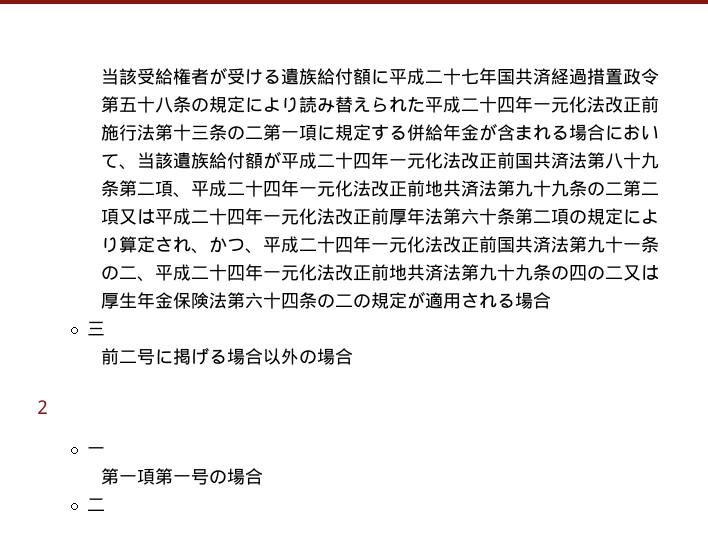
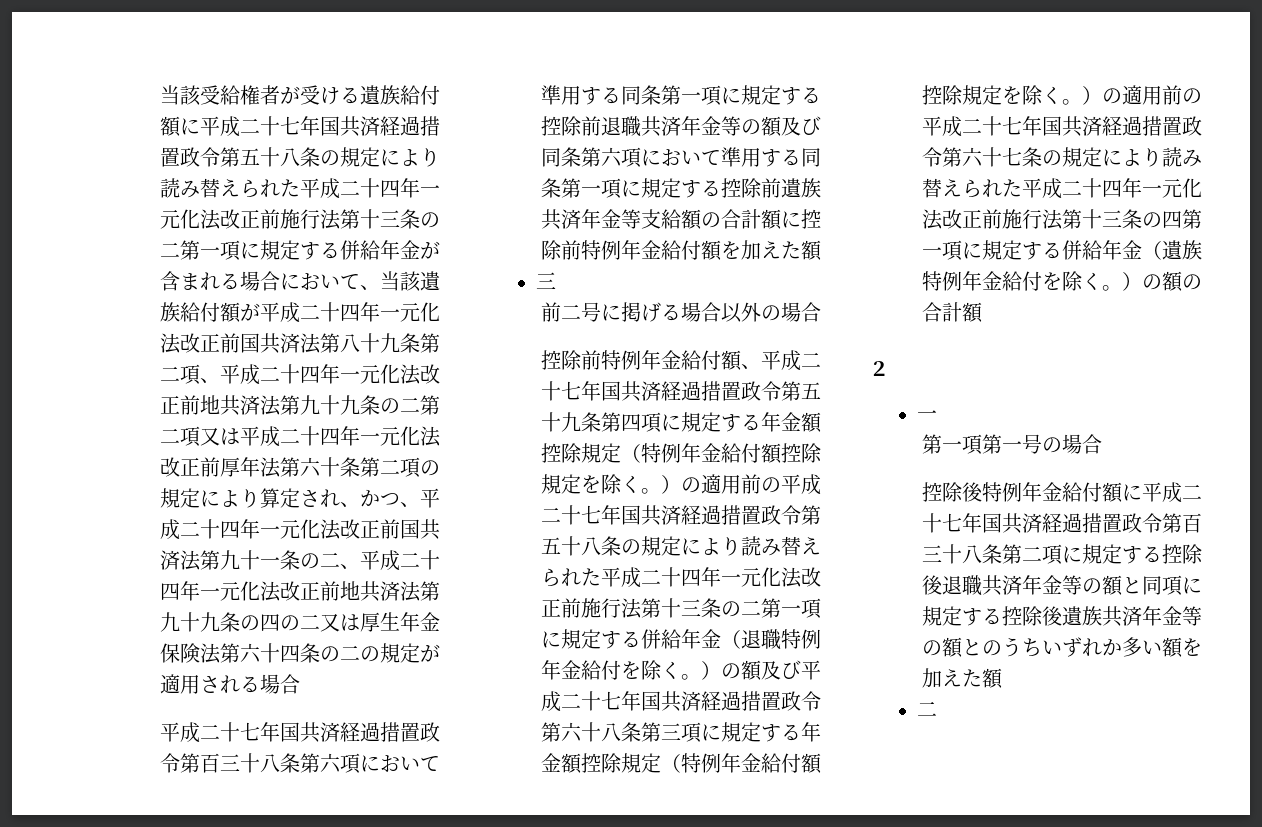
(551, 300) none -> [159,722,440,743] [159,753,440,774] [540,85,821,106] [540,116,821,137] [540,147,821,168] [540,178,821,199] [540,209,821,230] [540,240,822,261] // 平成二十七年国共済経過措置政令第百三十八条第六項において準用する同条第一項に規定する控除前退職共済年金等の額及び同条第六項において準用する同条第一項に規定する控除前遺族共済年金等支給額の合計額に控除前特例年金給付額を加えた額
(353, 356) none -> [540,350,821,371] [540,381,821,402] [540,412,822,433] [540,443,822,464] [540,474,821,495] [540,505,821,526] [540,536,821,556] [540,567,821,588] [540,598,821,619] [540,629,821,650] [540,660,821,681] [540,691,821,712] [540,722,821,743] [540,753,822,774] [921,85,1202,105] [921,116,1202,137] [921,147,1202,167] [921,178,1202,199] [921,209,1202,230] [921,240,1202,261] [921,271,1202,292] [921,302,983,323] // 控除前特例年金給付額、平成二十七年国共済経過措置政令第五十九条第四項に規定する年金額控除規定（特例年金給付額控除規定を除く。）の適用前の平成二十七年国共済経過措置政令第五十八条の規定により読み替えられた平成二十四年一元化法改正前施行法第十三条の二第一項に規定する併給年金（退職特例年金給付を除く。）の額及び平成二十七年国共済経過措置政令第六十八条第三項に規定する年金額控除規定（特例年金給付額控除規定を除く。）の適用前の平成二十七年国共済経過措置政令第六十七条の規定により読み替えられた平成二十四年一元化法改正前施行法第十三条の四第一項に規定する併給年金（遺族特例年金給付を除く。）の額の合計額
(263, 476) none -> [921,482,1202,503] [921,513,1202,534] [921,544,1203,565] [921,575,1202,596] [921,606,1202,627] [921,637,1202,658] [921,668,1003,689] // 控除後特例年金給付額に平成二十七年国共済経過措置政令第百三十八条第二項に規定する控除後退職共済年金等の額と同項に規定する控除後遺族共済年金等の額とのうちいずれか多い額を加えた額

